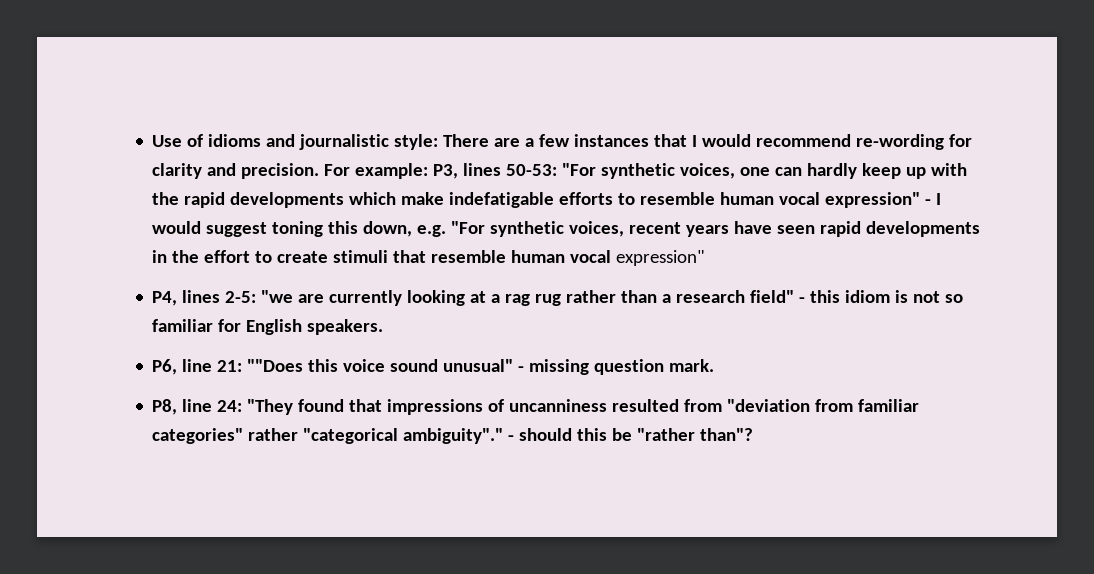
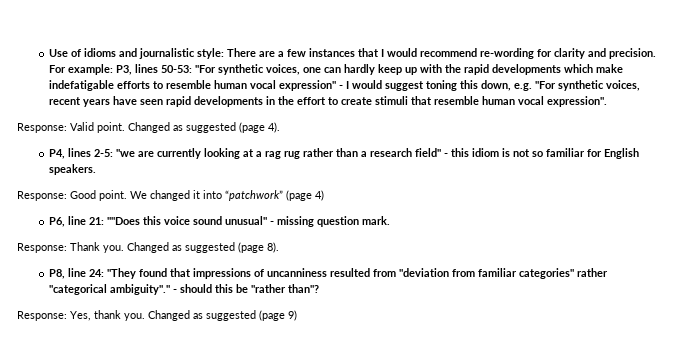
[616,250,706,266] expression" -> [546,96,607,107] [17,122,280,133] expression". // Response: Valid point. Changed as suggested (page 4).
(384, 327) none -> [17,190,324,201] // Response: Good point. We changed it into “patchwork” (page 4)
(715, 365) none -> [17,242,279,253] // Response: Thank you. Changed as suggested (page 8).
(754, 434) none -> [17,310,297,321] // Response: Yes, thank you. Changed as suggested (page 9)

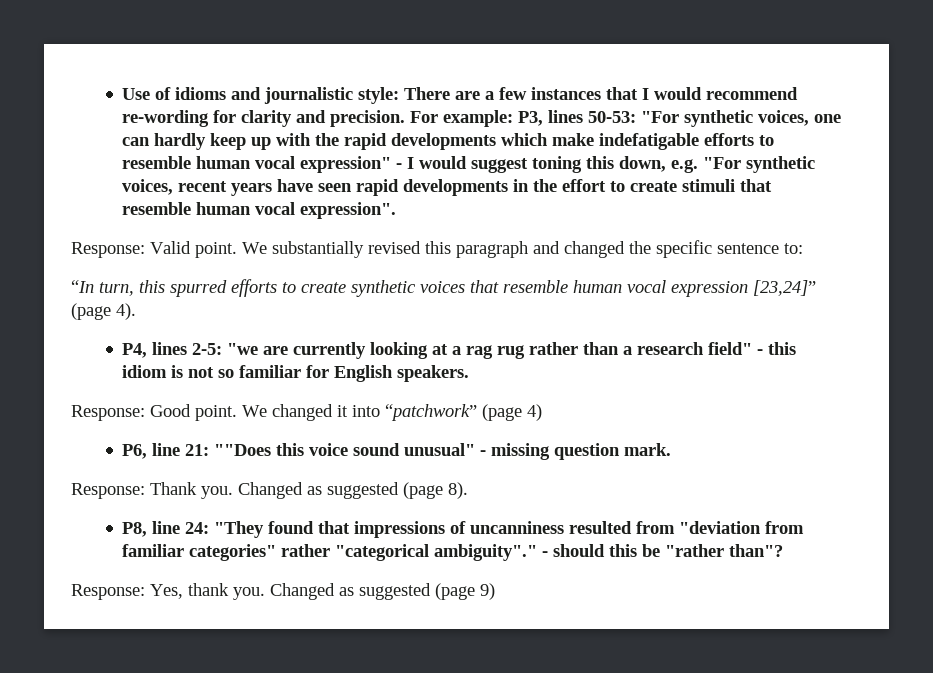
[128,122,236,133] Changed as suggested -> [242,240,803,258] [71,279,816,297] We substantially revised this paragraph and changed the specific sentence to: // “In turn, this spurred efforts to create synthetic voices that resemble human vocal expression [23,24]”

